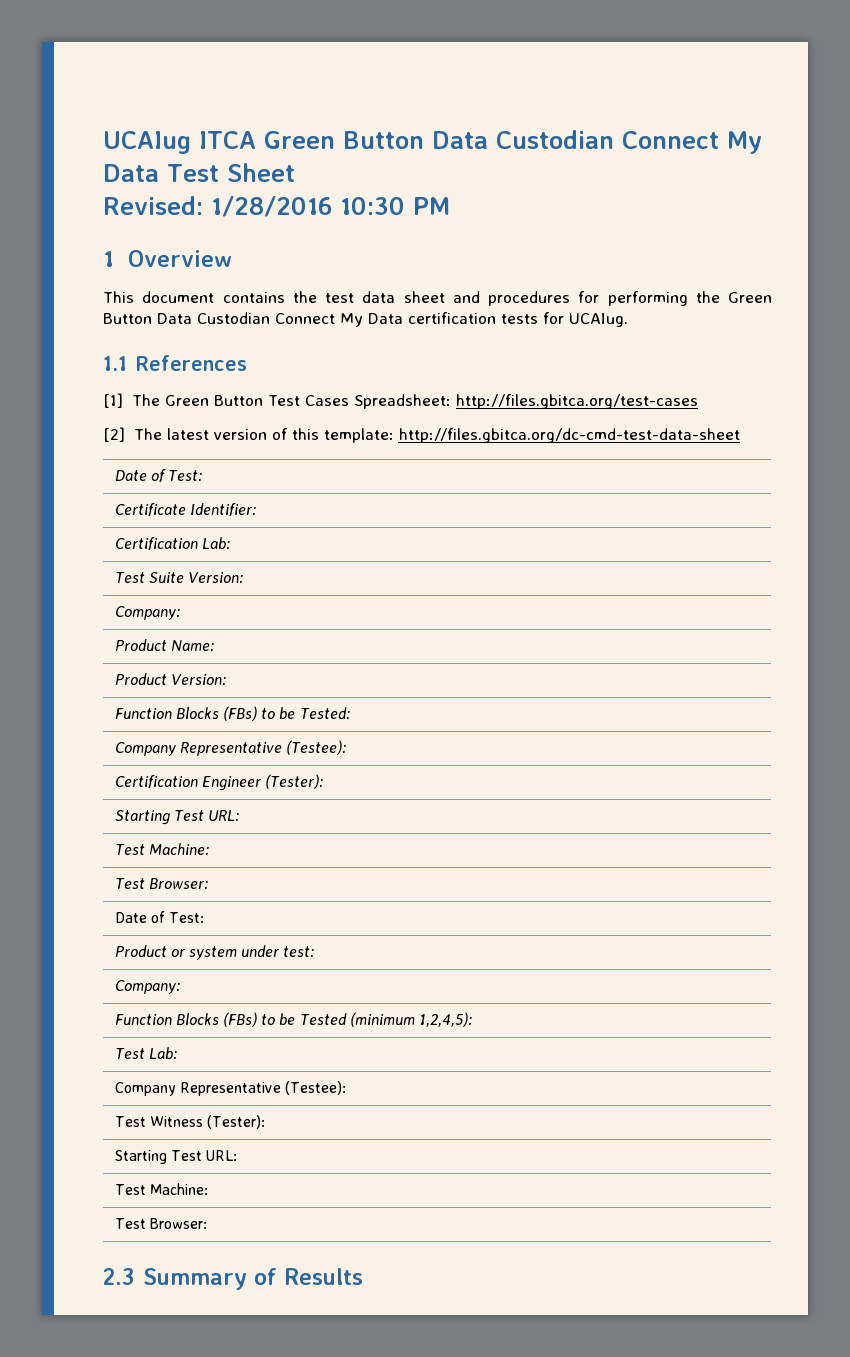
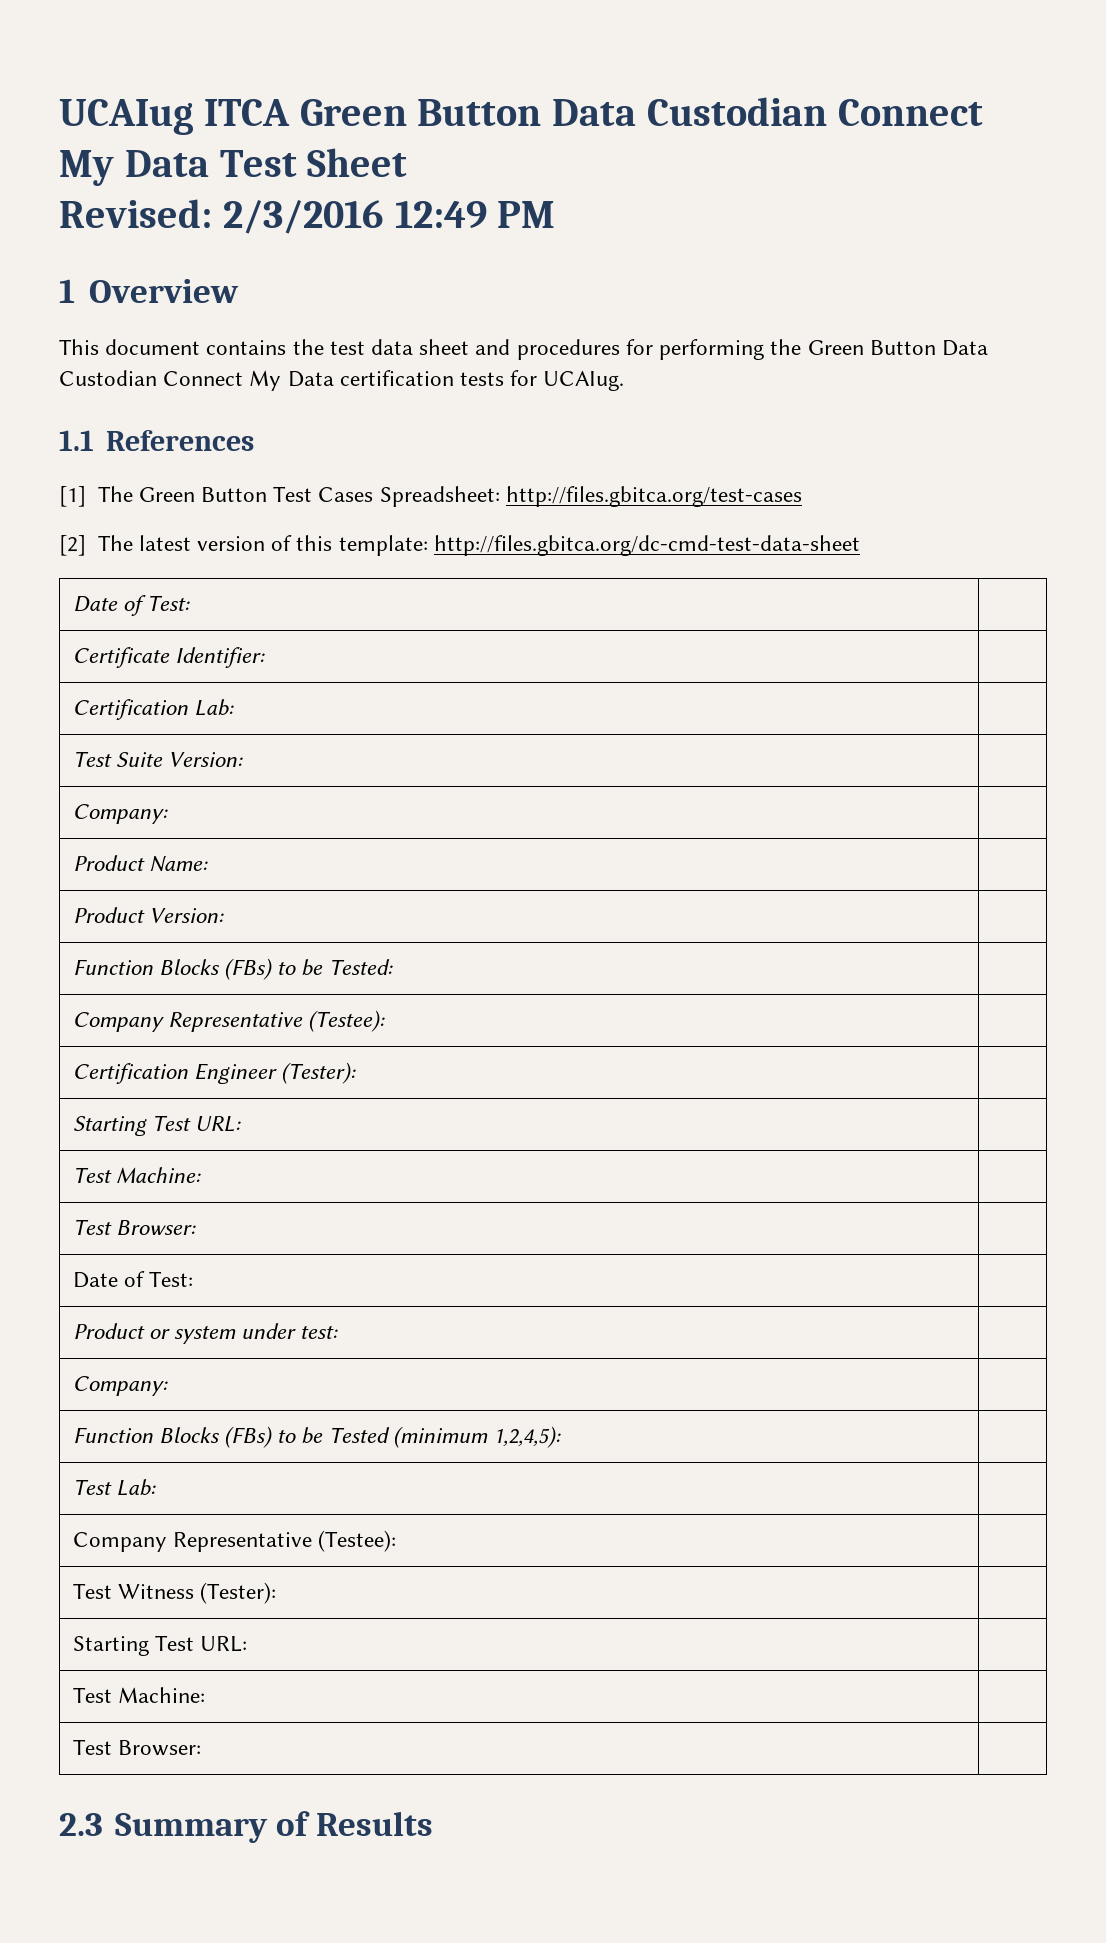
[211,196,405,217] 1/28/2016 10:30 -> [222,200,487,234] 2/3/2016 12:49

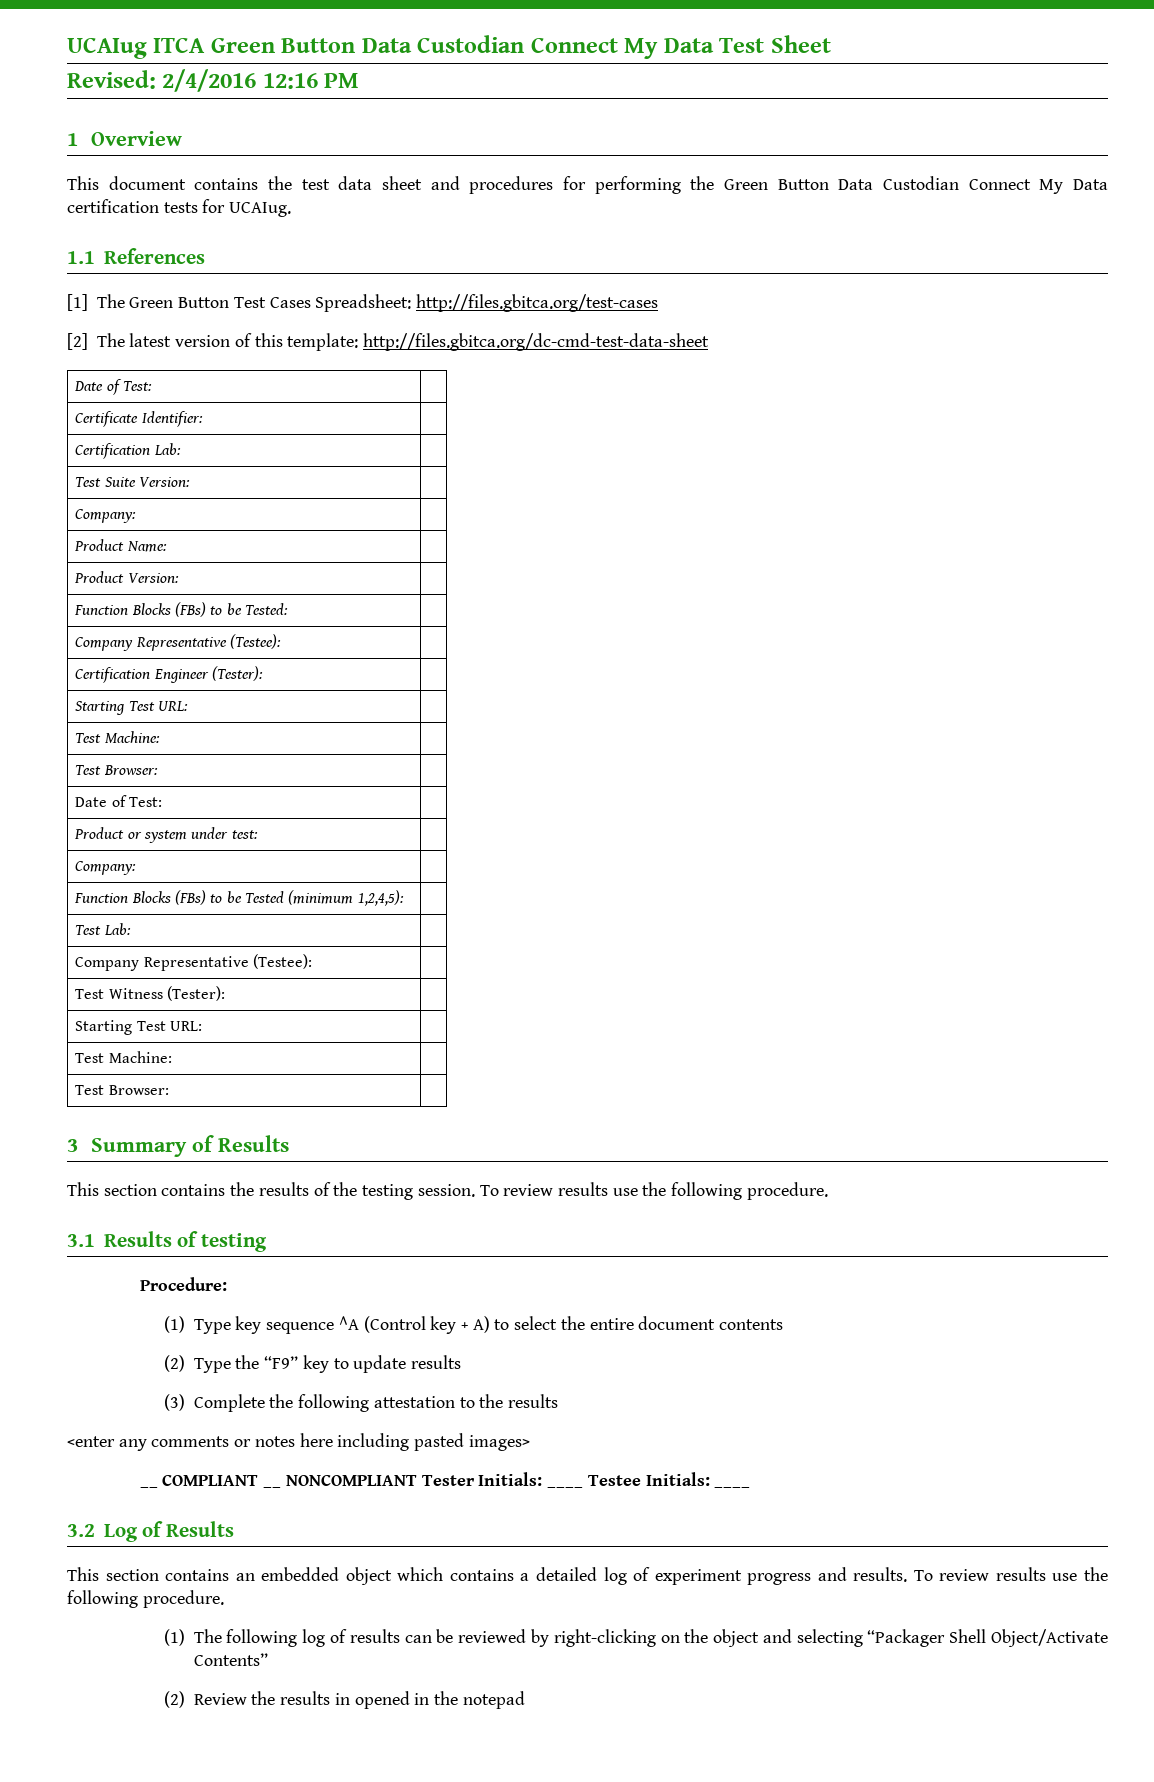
[222,200,487,234] 2/3/2016 12:49 -> [162,69,318,92] 2/4/2016 12:16
[59,1813,103,1836] 2.3 -> [67,1139,78,1152] 3
(434, 1823) none -> [67,1182,828,1200] [67,1231,267,1252] [139,1277,227,1291] [163,1316,784,1334] [163,1355,462,1373] [163,1394,559,1412] [67,1433,530,1451] [139,1486,158,1488] [162,1475,259,1486] [263,1486,282,1488] [285,1472,543,1486] [547,1486,584,1488] [587,1472,710,1486] [714,1486,751,1488] [67,1521,234,1542] [67,1567,1108,1585] [67,1590,224,1608] [163,1629,1108,1647] [193,1653,268,1666] [163,1691,525,1709] // This section contains the results of the testing session. To review results use the following procedure. // 3.1 Results of testing // Procedure: // (1) Type key sequence ^A (Control key + A) to select the entire document contents // (2) Type the “F9” key to update results // (3) Complete the following attestation to the results // <enter any comments or notes here including pasted images> // __ COMPLIANT __ NONCOMPLIANT Tester Initials: ____ Testee Initials: ____ // 3.2 Log of Results // This section contains an embedded object which contains a detailed log of experiment progress and results. To review results use the following procedure. // (1) The following log of results can be reviewed by right-clicking on the object and selecting “Packager Shell Object/Activate Contents” // (2) Review the results in opened in the notepad

